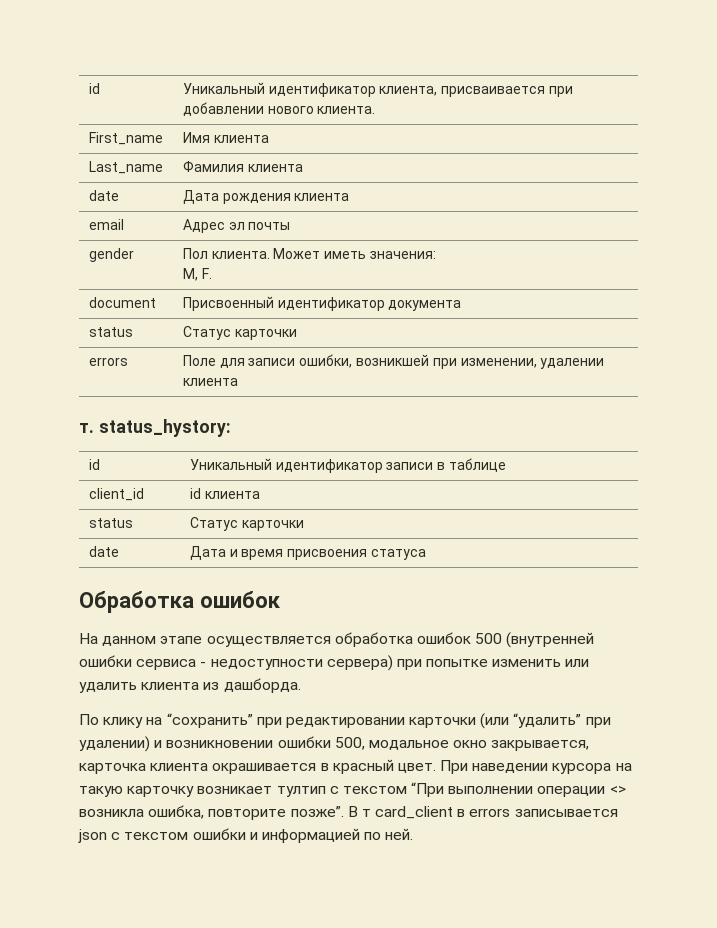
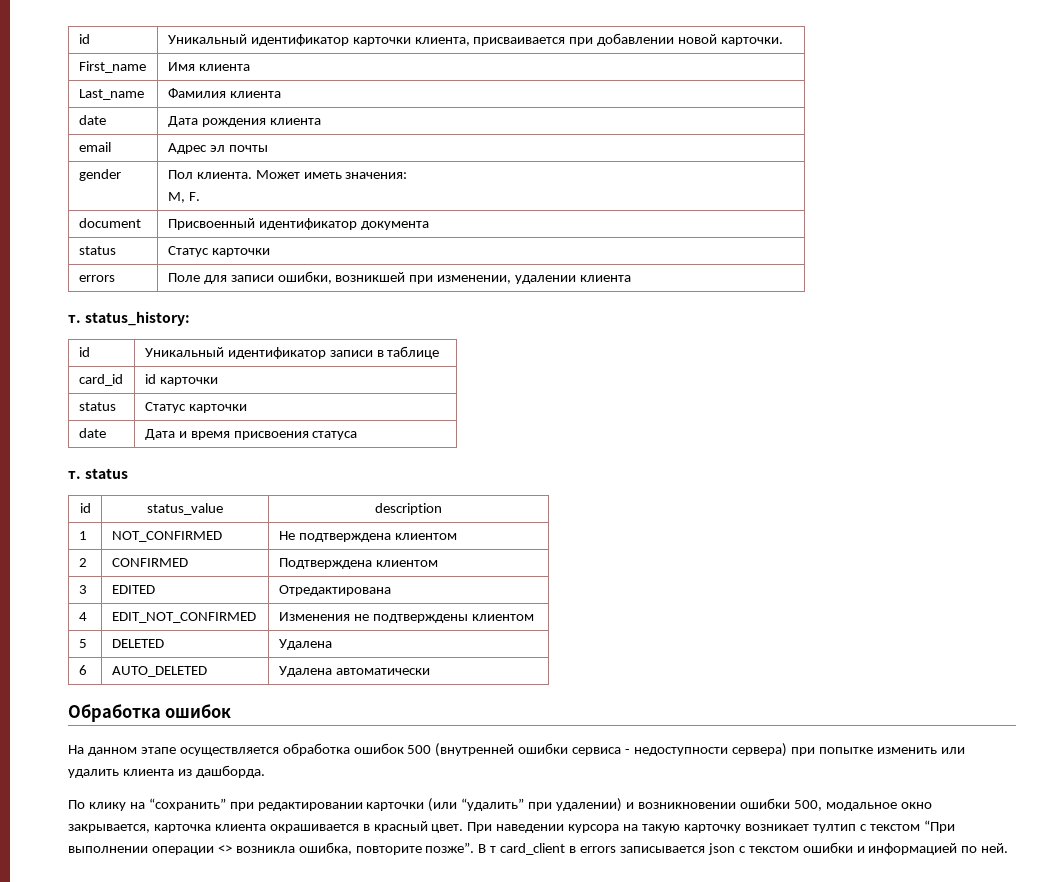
[88,83,100,94] [182,82,376,97] id | Уникальный идентификатор -> [78,34,90,44] [167,34,411,46] id | Уникальный идентификатор карточки
[267,106,376,114] нового клиента. -> [678,34,784,46] новой карточки.
[98,419,231,437] status_hystory: -> [84,311,190,326] status_history:
[88,488,144,501] [189,488,260,499] client_id | id клиента -> [78,374,123,386] [144,374,218,386] card_id | id карточки
(426, 554) none -> [68,468,128,479] [79,503,91,513] [147,503,223,515] [375,503,442,515] [78,531,87,540] [111,531,222,542] [278,531,457,542] [78,558,87,567] [111,558,188,567] [278,558,438,569] [78,585,87,594] [111,585,155,594] [278,585,391,596] [78,612,87,621] [111,612,256,623] [278,612,534,623] [78,639,87,648] [111,639,164,648] [278,639,332,650] [78,665,87,675] [111,666,207,677] [278,666,430,677] // т. status // id | status_value | description // 1 | NOT_CONFIRMED | Не подтверждена клиентом // 2 | CONFIRMED | Подтверждена клиентом // 3 | EDITED | Отредактирована // 4 | EDIT_NOT_CONFIRMED | Изменения не подтверждены клиентом // 5 | DELETED | Удалена // 6 | AUTO_DELETED | Удалена автоматически

